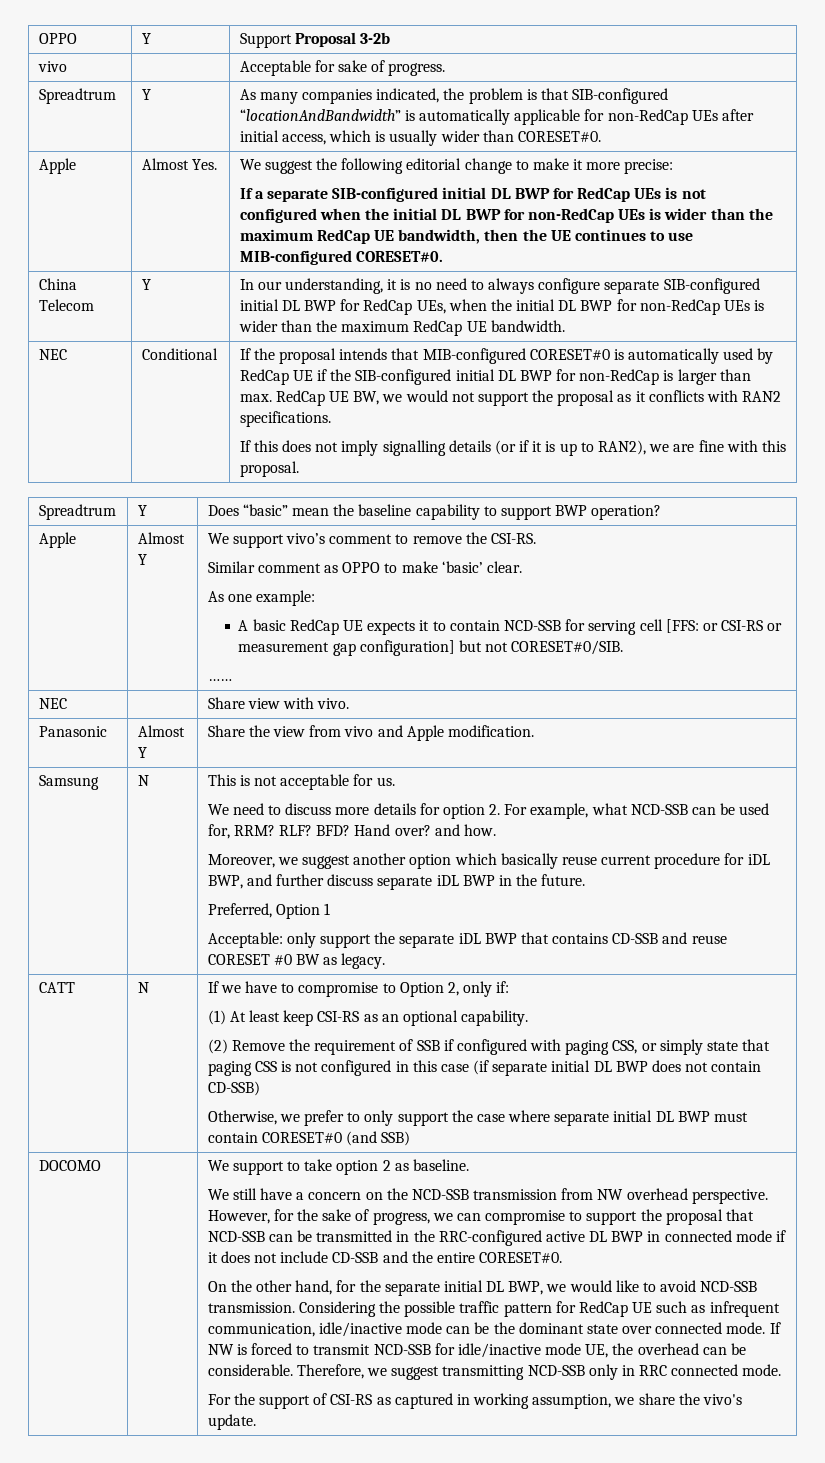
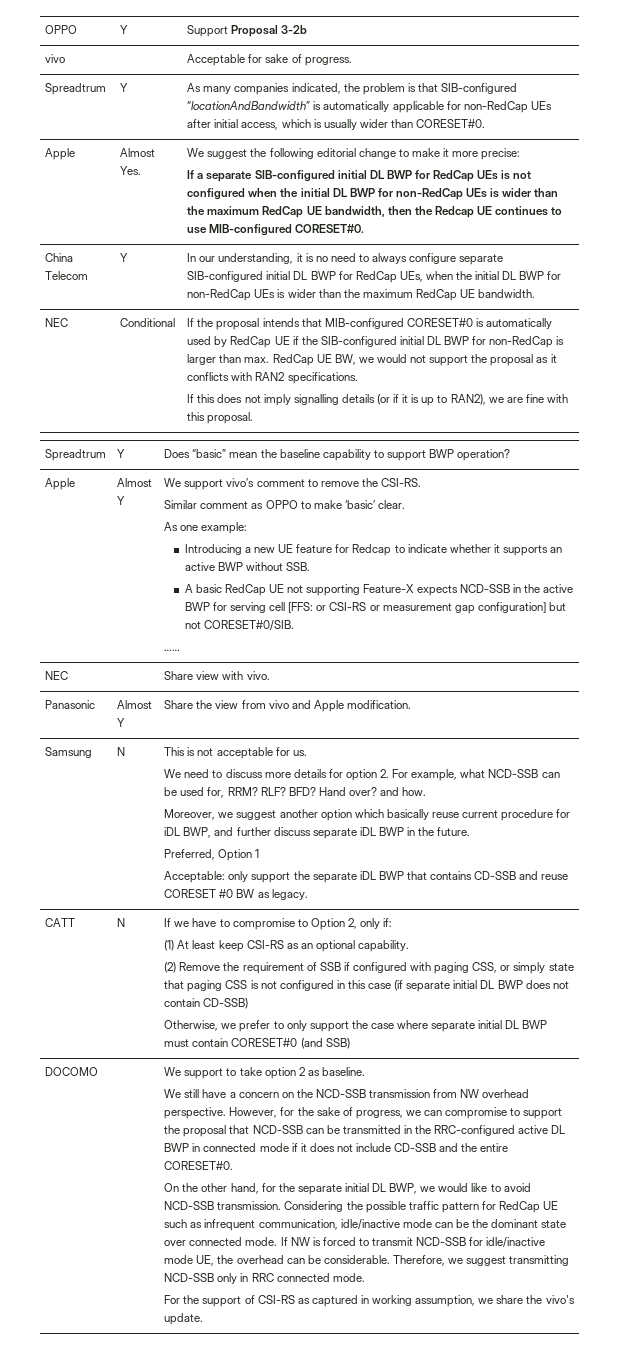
(547, 235) none -> [434,206,474,218] Redcap
[238,619,561,635] A basic RedCap UE expects it to contain NCD-SSB -> [184,544,563,556] [184,562,311,571] [184,584,573,596] [184,602,210,611] Introducing a new UE feature for Redcap to indicate whether it supports an active BWP without SSB. // A basic RedCap UE not supporting Feature-X expects NCD-SSB in the active BWP

